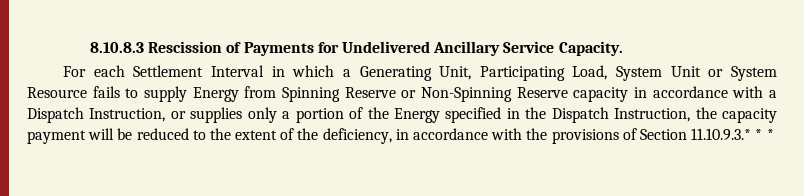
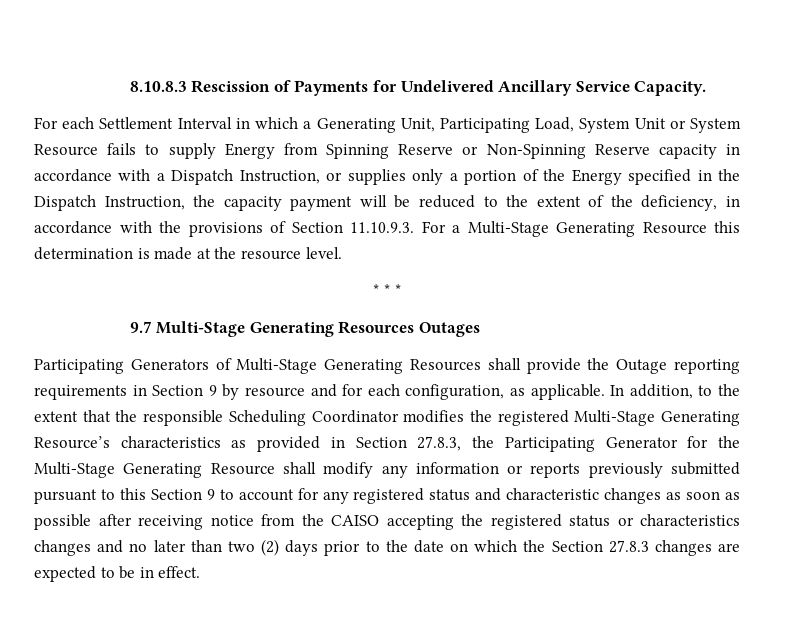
[691,128,774,141] 11.10.9.3.* * * -> [350,221,740,237] [34,247,342,260] [373,284,401,296] [129,321,481,337] [34,358,740,374] [34,384,741,400] [34,410,740,426] [34,436,741,452] [34,462,740,478] [34,488,740,504] [34,514,740,530] [34,539,740,556] [34,566,201,582] 11.10.9.3. For a Multi-Stage Generating Resource this determination is made at the resource level. // * * * // 9.7 Multi-Stage Generating Resources Outages // Participating Generators of Multi-Stage Generating Resources shall provide the Outage reporting requirements in Section 9 by resource and for each configuration, as applicable. In addition, to the extent that the responsible Scheduling Coordinator modifies the registered Multi-Stage Generating Resource’s characteristics as provided in Section 27.8.3, the Participating Generator for the Multi-Stage Generating Resource shall modify any information or reports previously submitted pursuant to this Section 9 to account for any registered status and characteristic changes as soon as possible after receiving notice from the CAISO accepting the registered status or characteristics changes and no later than two (2) days prior to the date on which the Section 27.8.3 changes are expected to be in effect.

